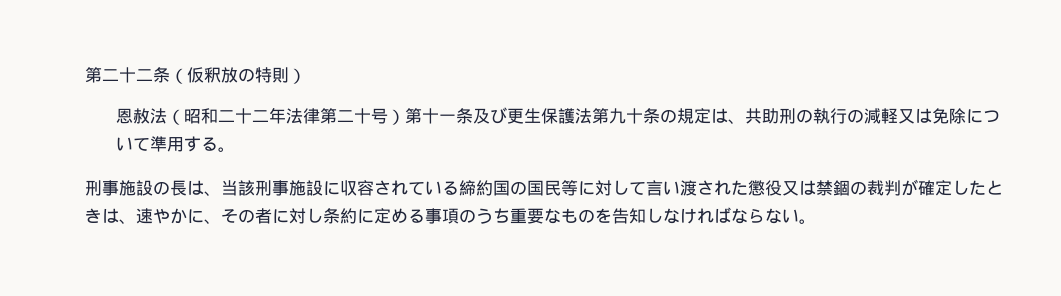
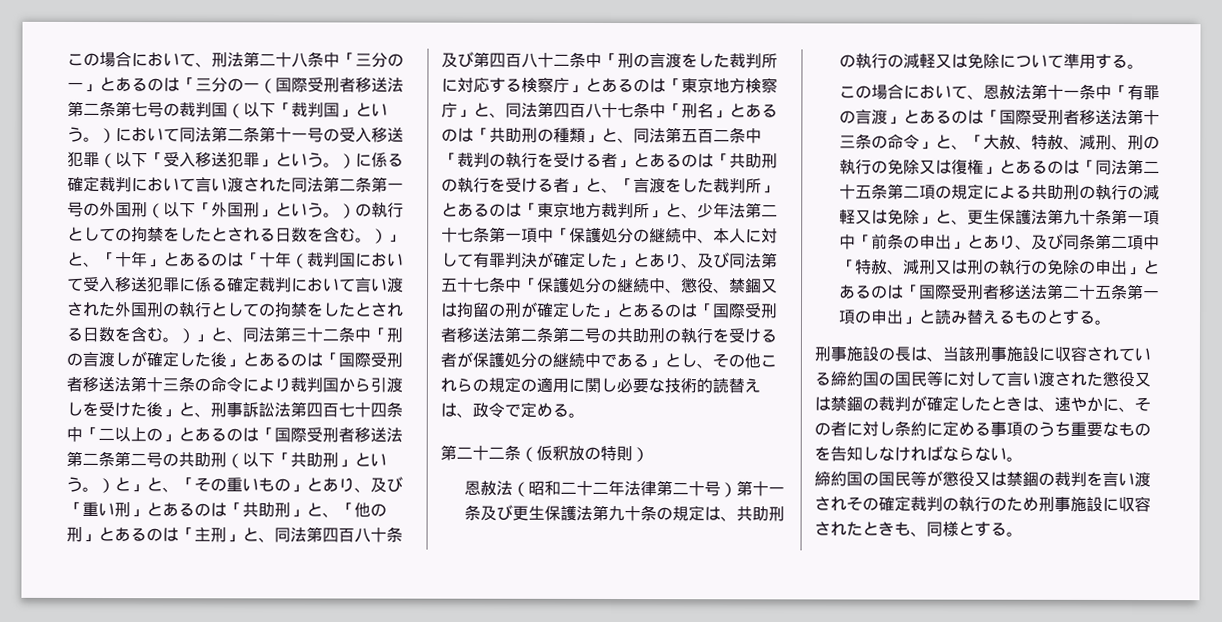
(85, 75) none -> [67,51,404,68] [67,76,404,94] [67,100,388,119] [67,126,404,144] [67,151,404,169] [67,175,404,193] [67,201,404,219] [67,226,404,244] [67,251,404,269] [67,276,404,293] [66,301,404,318] [66,326,403,344] [66,351,403,368] [66,376,403,393] [66,401,403,418] [66,426,403,443] [66,450,387,469] [66,476,403,494] [66,501,387,518] [66,526,403,543] [441,51,778,69] [441,76,778,94] [441,101,778,119] [441,127,762,144] [441,152,778,169] [441,177,778,194] [441,202,778,219] [441,226,778,244] [441,251,778,269] [441,276,778,294] [440,301,778,319] [440,326,777,344] [440,351,777,369] [440,376,761,394] [440,401,585,418] この場合において、刑法第二十八条中「三分の一」とあるのは「三分の一（国際受刑者移送法第二条第七号の裁判国（以下「裁判国」という。）において同法第二条第十一号の受入移送犯罪（以下「受入移送犯罪」という。）に係る確定裁判において言い渡された同法第二条第一号の外国刑（以下「外国刑」という。）の執行としての拘禁をしたとされる日数を含む。）」と、「十年」とあるのは「十年（裁判国において受入移送犯罪に係る確定裁判において言い渡された外国刑の執行としての拘禁をしたとされる日数を含む。）」と、同法第三十二条中「刑の言渡しが確定した後」とあるのは「国際受刑者移送法第十三条の命令により裁判国から引渡しを受けた後」と、刑事訴訟法第四百七十四条中「二以上の」とあるのは「国際受刑者移送法第二条第二号の共助刑（以下「共助刑」という。）と」と、「その重いもの」とあり、及び「重い刑」とあるのは「共助刑」と、「他の刑」とあるのは「主刑」と、同法第四百八十条及び第四百八十二条中「刑の言渡をした裁判所に対応する検察庁」とあるのは「東京地方検察庁」と、同法第四百八十七条中「刑名」とあるのは「共助刑の種類」と、同法第五百二条中「裁判の執行を受ける者」とあるのは「共助刑の執行を受ける者」と、「言渡をした裁判所」とあるのは「東京地方裁判所」と、少年法第二十七条第一項中「保護処分の継続中、本人に対して有罪判決が確定した」とあり、及び同法第五十七条中「保護処分の継続中、懲役、禁錮又は拘留の刑が確定した」とあるのは「国際受刑者移送法第二条第二号の共助刑の執行を受ける者が保護処分の継続中である」とし、その他これらの規定の適用に関し必要な技術的読替えは、政令で定める。 //
(235, 149) none -> [838,83,1160,101] [838,108,1160,126] [838,133,1160,151] [838,158,1160,176] [838,183,1160,201] [838,208,1160,226] [838,233,1160,251] [838,259,1160,276] [838,283,1160,301] [837,309,1111,325] // この場合において、恩赦法第十一条中「有罪の言渡」とあるのは「国際受刑者移送法第十三条の命令」と、「大赦、特赦、減刑、刑の執行の免除又は復権」とあるのは「同法第二十五条第二項の規定による共助刑の執行の減軽又は免除」と、更生保護法第九十条第一項中「前条の申出」とあり、及び同条第二項中「特赦、減刑又は刑の執行の免除の申出」とあるのは「国際受刑者移送法第二十五条第一項の申出」と読み替えるものとする。
(816, 221) none -> [814,470,1151,488] [814,495,1151,513] [814,521,1023,537] // 締約国の国民等が懲役又は禁錮の裁判を言い渡されその確定裁判の執行のため刑事施設に収容されたときも、同様とする。

